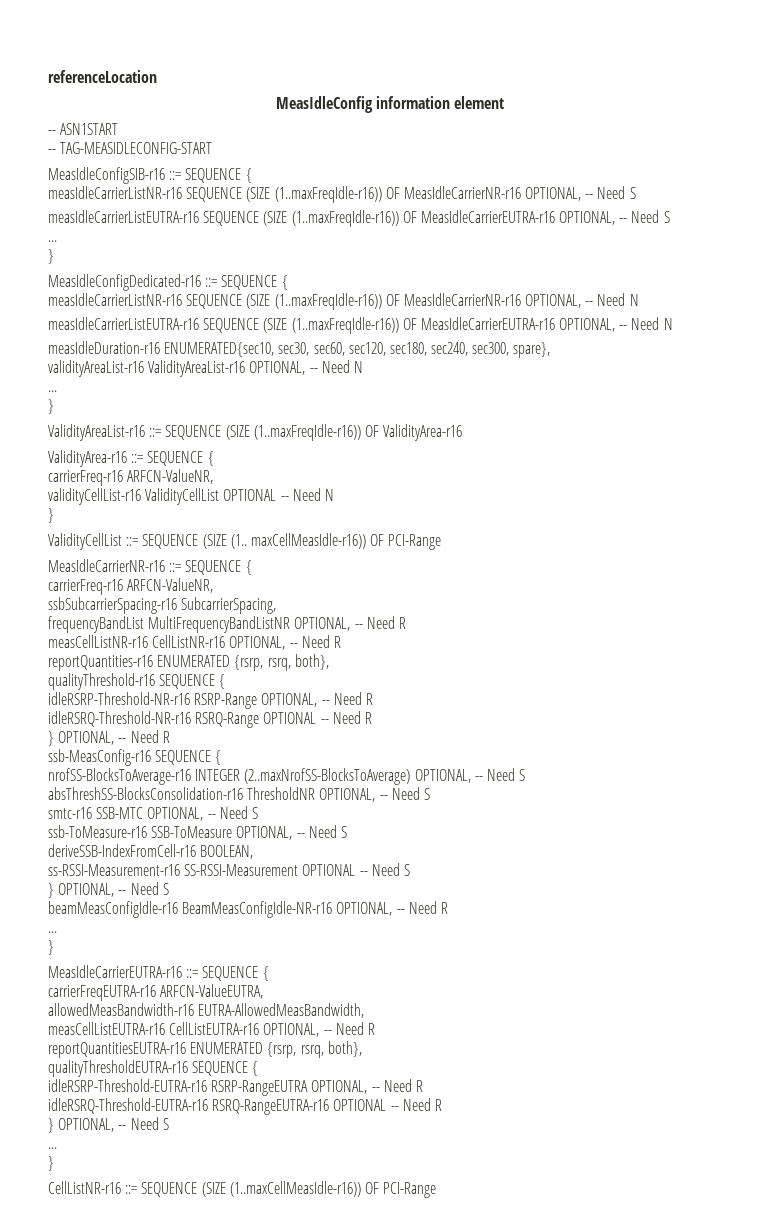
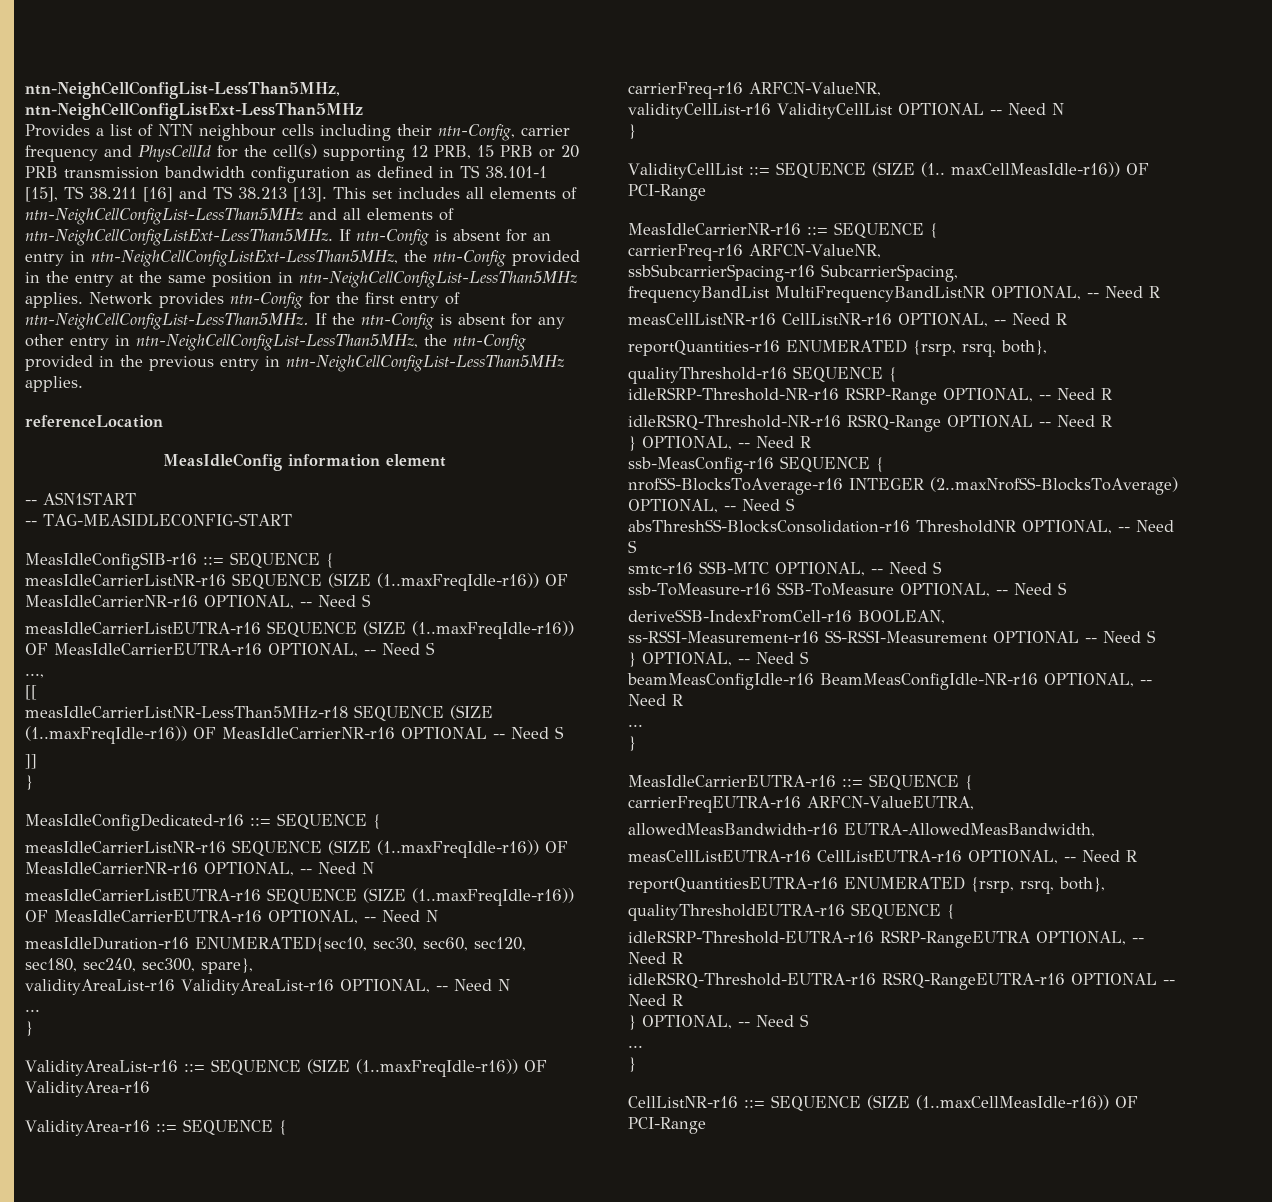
(48, 76) none -> [25,81,340,99] [25,102,363,120] [25,124,570,141] [25,144,579,162] [25,165,547,183] [25,186,577,202] [25,208,454,225] [25,229,551,246] [25,250,580,267] [25,271,577,288] [25,292,460,309] [25,313,565,330] [25,334,526,351] [25,355,564,372] [25,376,83,392] ntn-NeighCellConfigList-LessThan5MHz, ntn-NeighCellConfigListExt-LessThan5MHz // Provides a list of NTN neighbour cells including their ntn-Config, carrier frequency and PhysCellId for the cell(s) supporting 12 PRB, 15 PRB or 20 PRB transmission bandwidth configuration as defined in TS 38.101-1 [15], TS 38.211 [16] and TS 38.213 [13]. This set includes all elements of ntn-NeighCellConfigList-LessThan5MHz and all elements of ntn-NeighCellConfigListExt-LessThan5MHz. If ntn-Config is absent for an entry in ntn-NeighCellConfigListExt-LessThan5MHz, the ntn-Config provided in the entry at the same position in ntn-NeighCellConfigList-LessThan5MHz applies. Network provides ntn-Config for the first entry of ntn-NeighCellConfigList-LessThan5MHz. If the ntn-Config is absent for any other entry in ntn-NeighCellConfigList-LessThan5MHz, the ntn-Config provided in the previous entry in ntn-NeighCellConfigList-LessThan5MHz applies. //
[48,240,57,242] ... -> [25,673,44,678] [25,685,37,700] [25,705,493,721] [25,726,564,744] [25,754,37,769] ..., // [[ // measIdleCarrierListNR-LessThan5MHz-r18 SEQUENCE (SIZE (1..maxFreqIdle-r16)) OF MeasIdleCarrierNR-r16 OPTIONAL -- Need S // ]]

